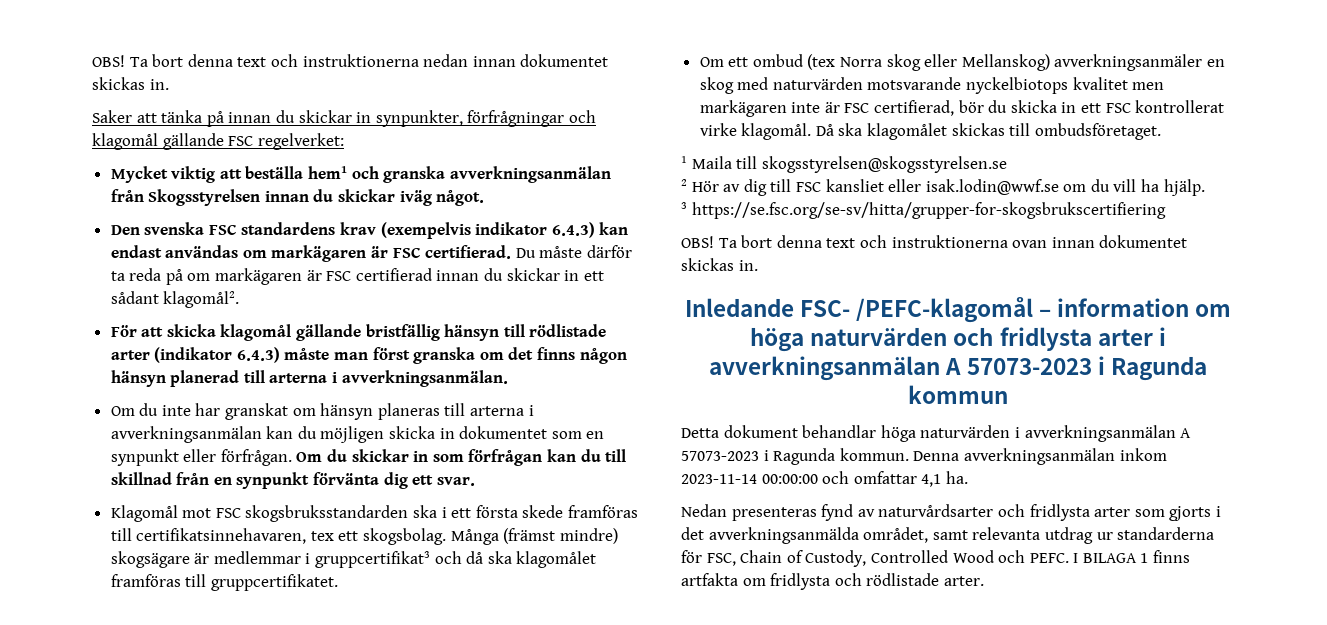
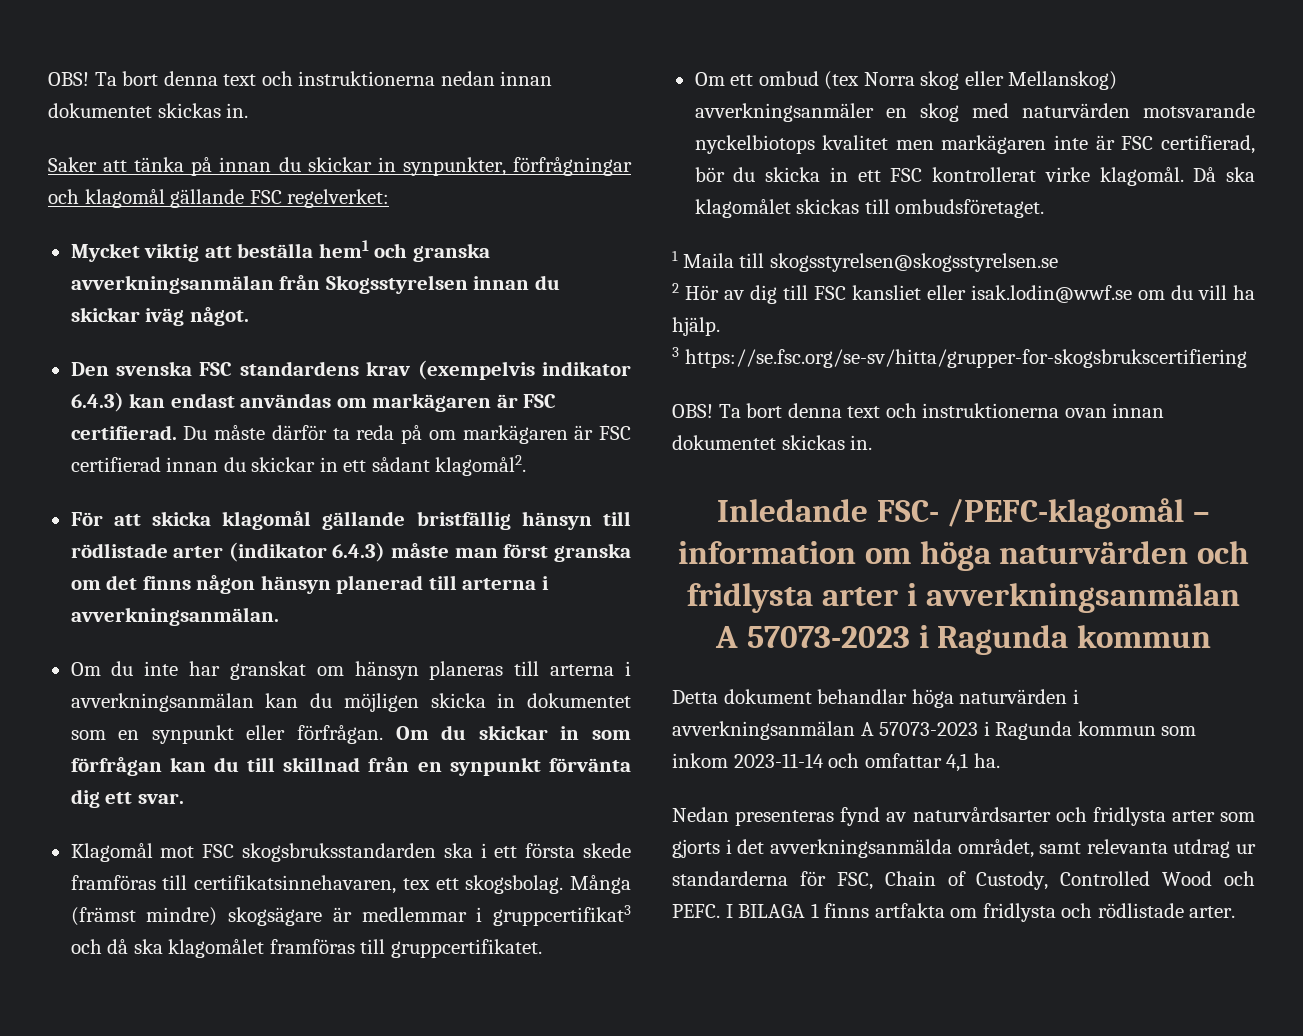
[839,448,1115,465] kommun. Denna avverkningsanmälan -> [1077,721,1197,736] kommun som
[761,474,818,484] 00:00:00 -> (824, 760) none

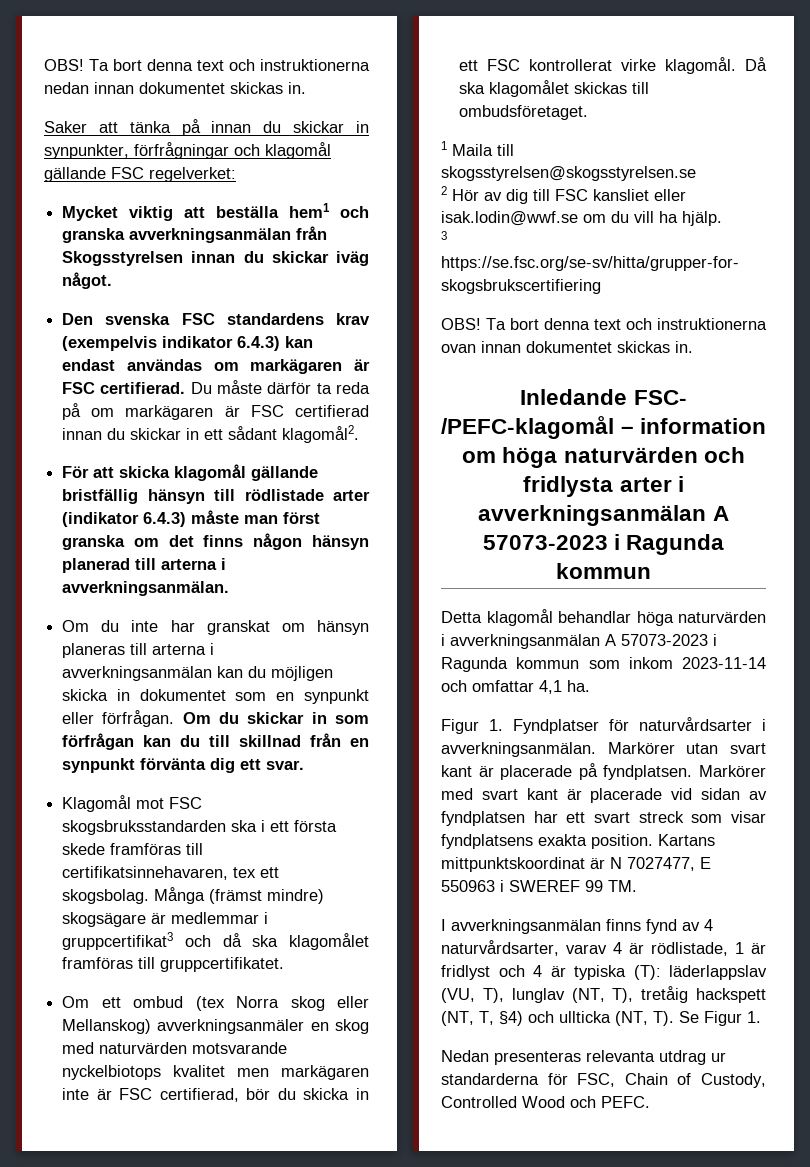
[723,689,812,704] dokument -> [486,609,553,626] klagomål
[672,807,1255,826] [672,839,1082,858] Nedan presenteras fynd av naturvårdsarter och fridlysta arter som gjorts i det avverkningsanmälda området, samt -> [441,717,766,734] [441,742,766,757] [441,763,766,780] [441,788,767,803] [441,811,766,826] [441,834,715,849] [441,857,711,872] [441,880,637,892] [441,919,713,934] [441,940,766,956] [441,965,767,980] [441,986,766,1003] [441,1011,761,1026] [441,1050,581,1065] Figur 1. Fyndplatser för naturvårdsarter i avverkningsanmälan. Markörer utan svart kant är placerade på fyndplatsen. Markörer med svart kant är placerade vid sidan av fyndplatsen har ett svart streck som visar fyndplatsens exakta position. Kartans mittpunktskoordinat är N 7027477, E 550963 i SWEREF 99 TM. // I avverkningsanmälan finns fynd av 4 naturvårdsarter, varav 4 är rödlistade, 1 är fridlyst och 4 är typiska (T): läderlappslav (VU, T), lunglav (NT, T), tretåig hackspett (NT, T, §4) och ullticka (NT, T). Se Figur 1. // Nedan presenteras
[725,903,1236,922] I BILAGA 1 finns artfakta om fridlysta och rödlistade arter. -> (650, 1102) none

